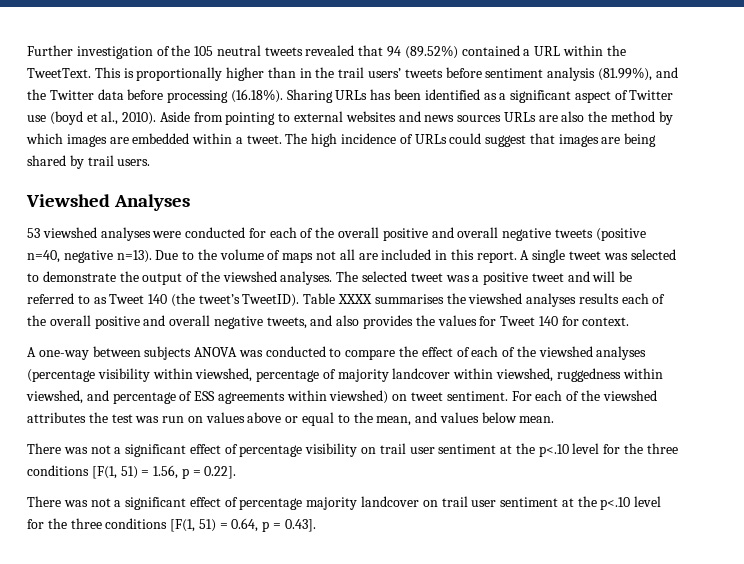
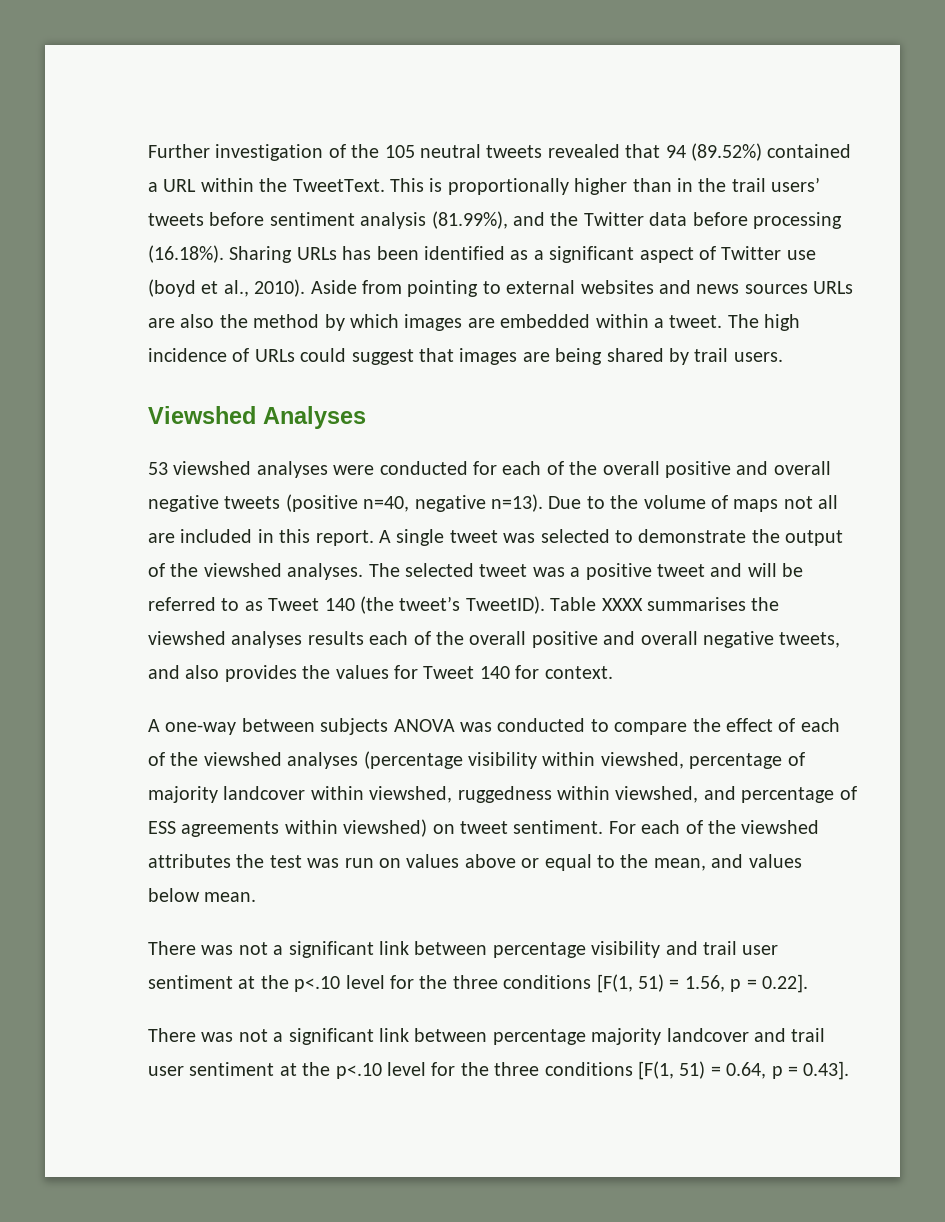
[189,444,238,454] effect of -> [379,941,488,955] link between
[361,447,377,454] on -> [665,941,698,955] and
[189,497,238,507] effect of -> [379,1028,488,1042] link between
[422,500,438,507] on -> [753,1028,786,1042] and

